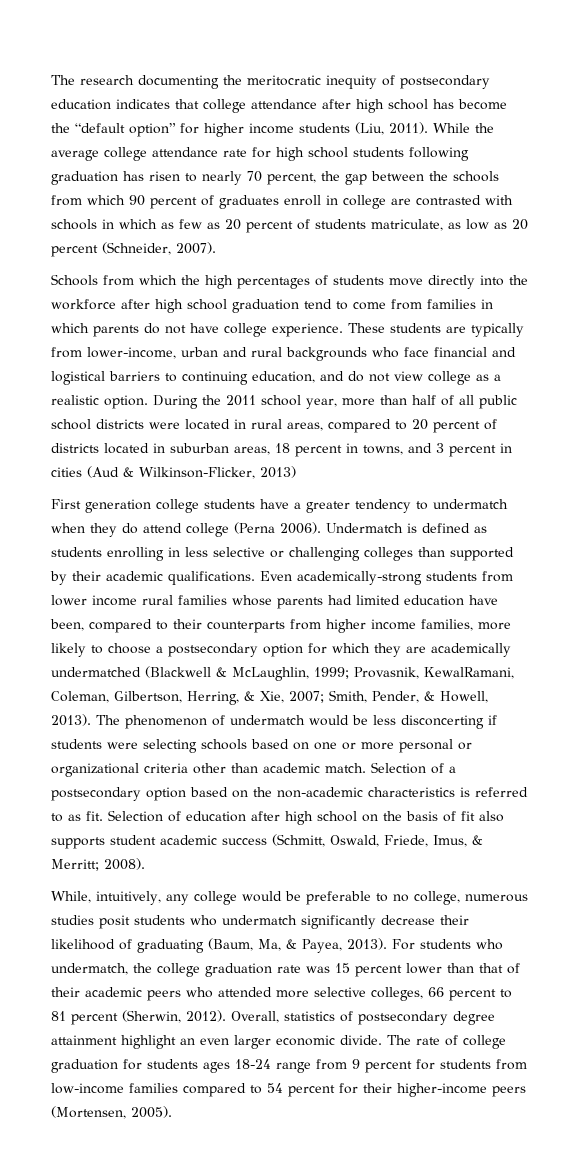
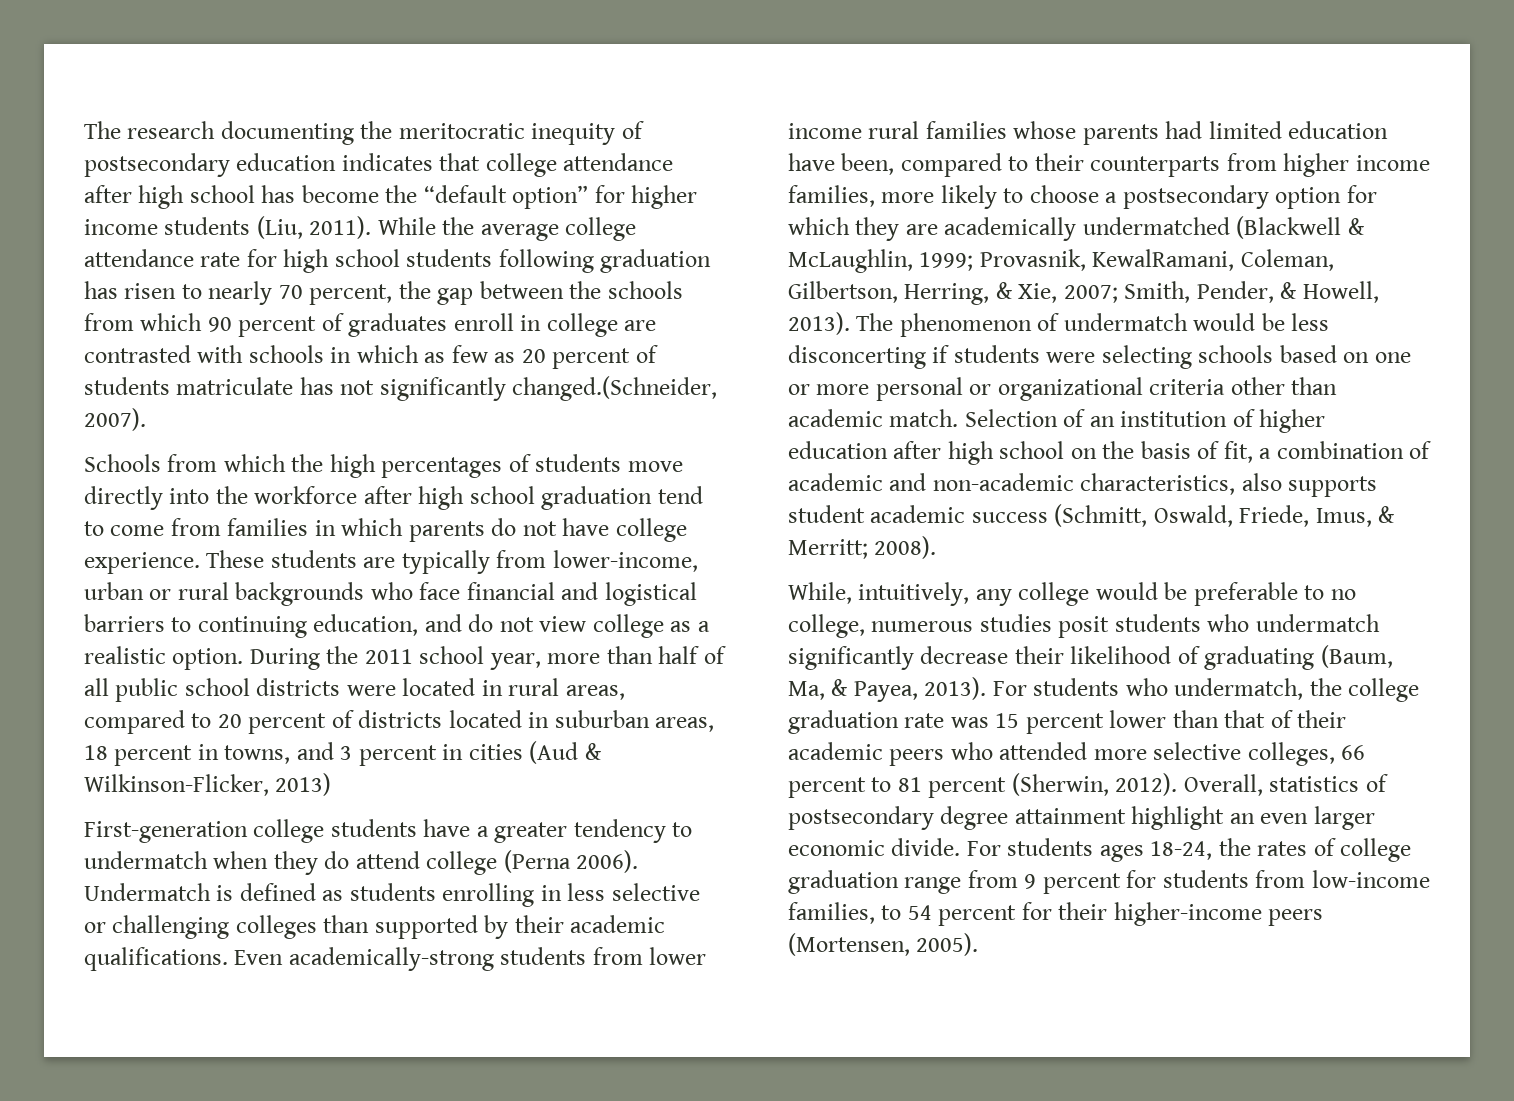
[371,219,528,231] [51,242,171,257] matriculate, as low as 20 percent (Schneider, -> [176,376,718,401] matriculate has not significantly changed.(Schneider,
[223,347,247,357] and -> [149,589,172,600] or
[51,499,151,513] First generation -> [84,821,248,843] First-generation
[449,766,456,773] [51,787,528,801] [51,810,181,822] a postsecondary option based on the non-academic characteristics is referred to as fit. Selection of -> [1089,409,1326,433] an institution of higher
[461,811,475,821] fit -> [1223,441,1432,463] [788,473,1236,495] fit, a combination of academic and non-academic characteristics,
[387,1035,506,1049] [51,1059,271,1073] The rate of college graduation for students ages 18-24 -> [966,838,1412,862] [788,870,899,894] For students ages 18-24, the rates of college graduation
[129,1083,246,1097] families compared -> [788,902,875,924] families,

